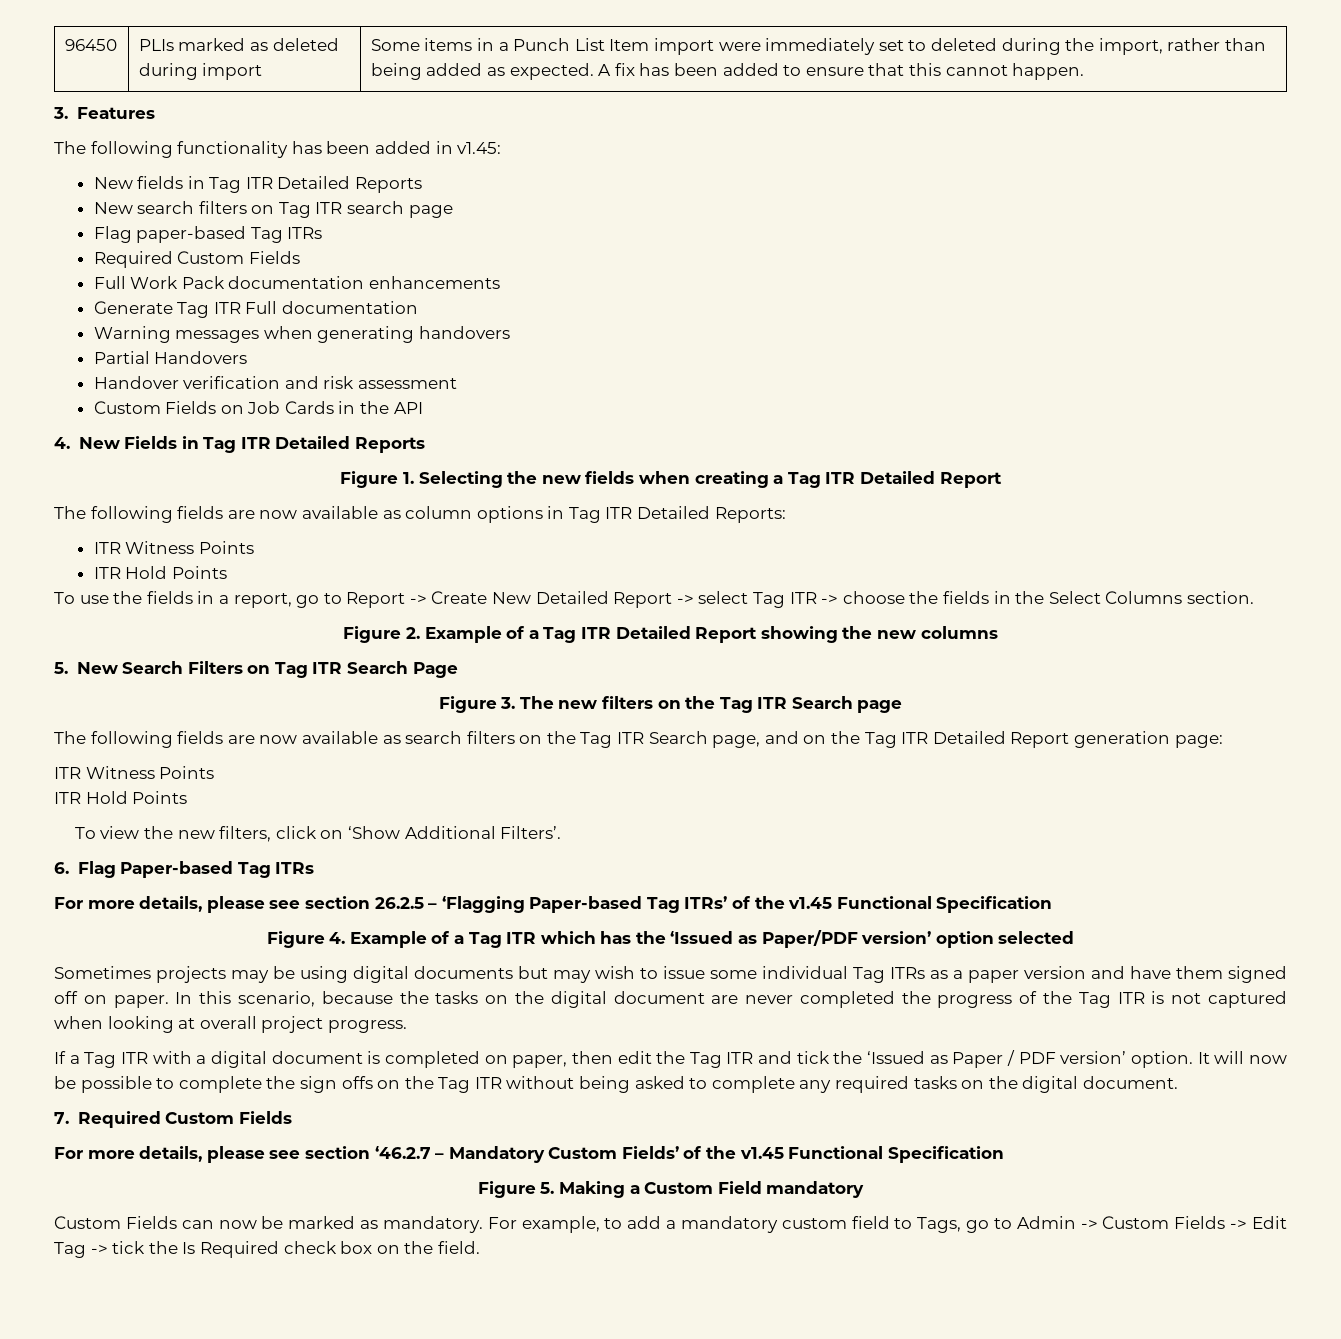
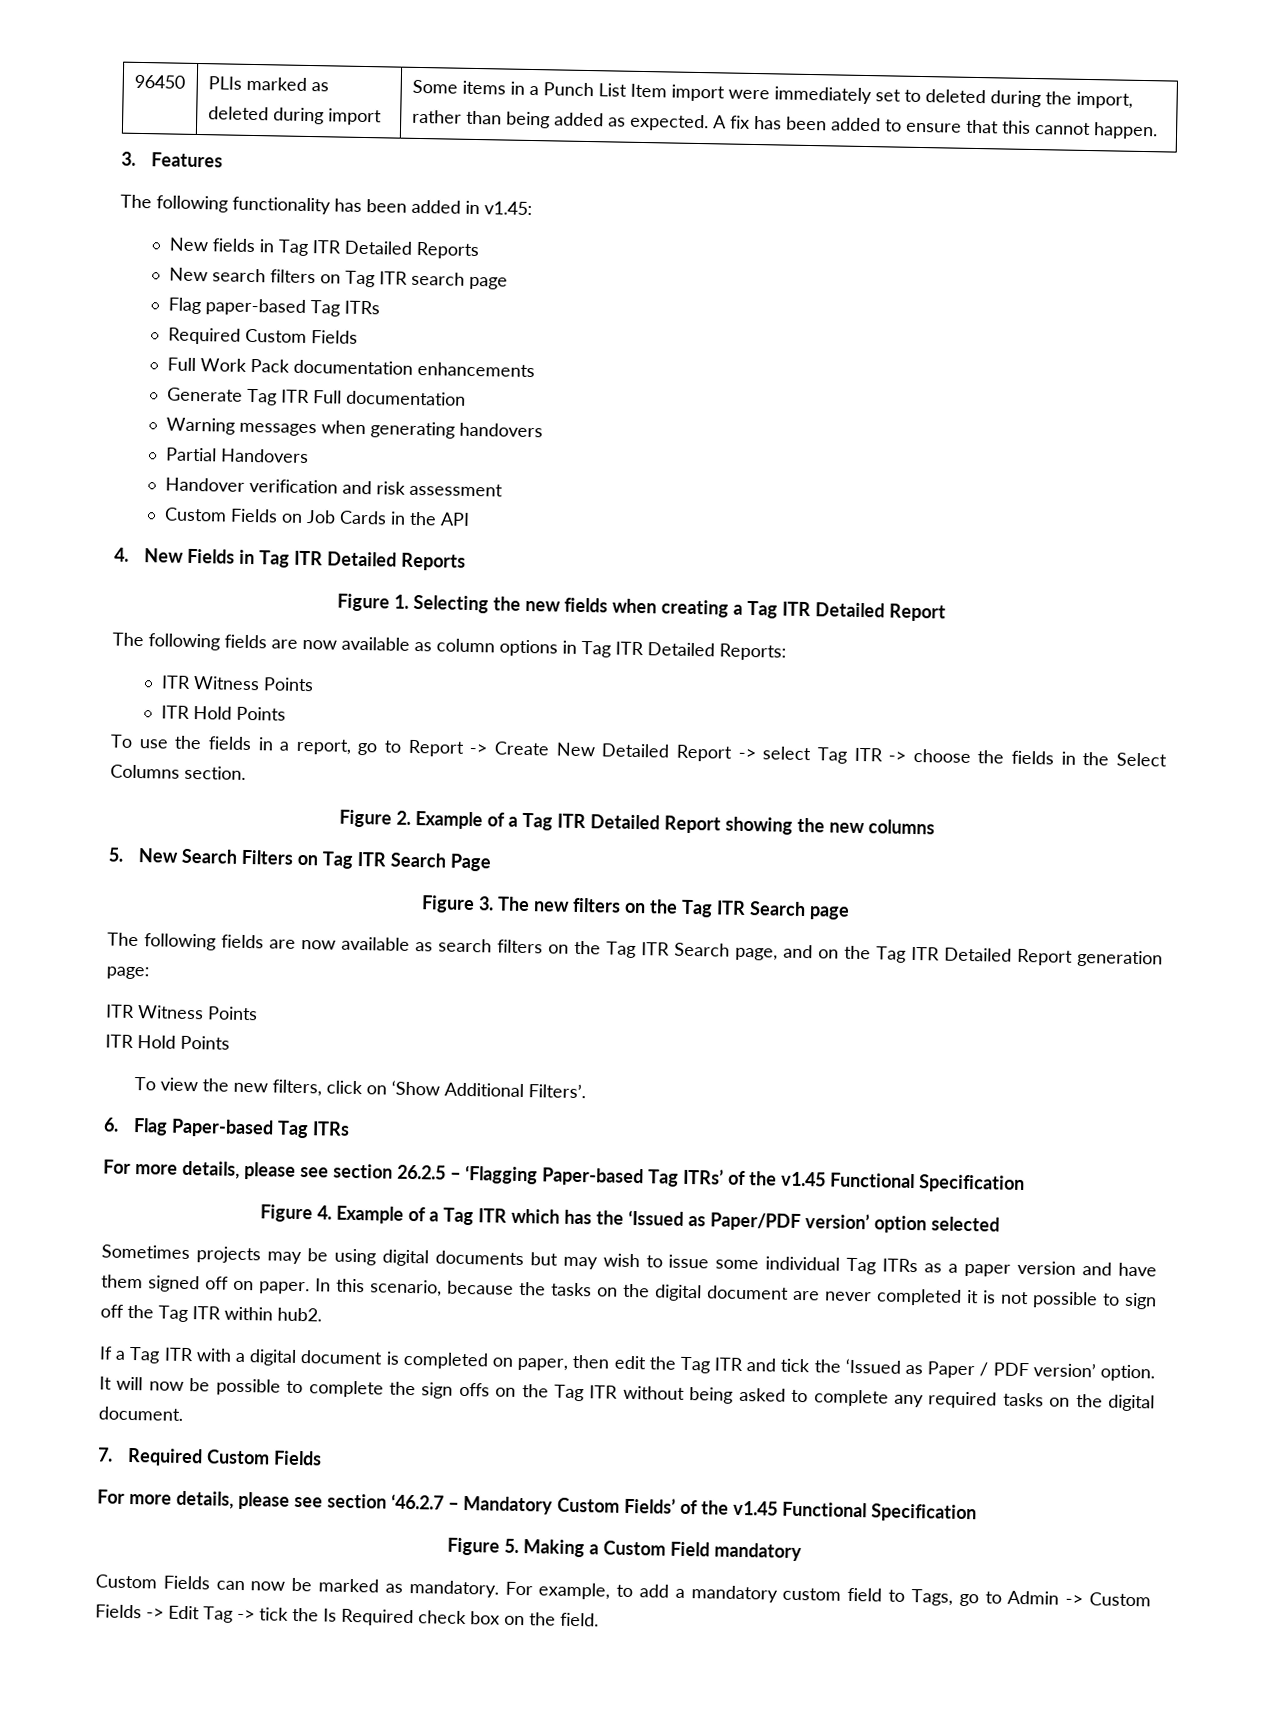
[901,991,1288,1008] [54,1016,407,1033] the progress of the Tag ITR is not captured when looking at overall project progress. -> [966,1290,1157,1310] [100,1304,322,1323] it is not possible to sign off the Tag ITR within hub2.

